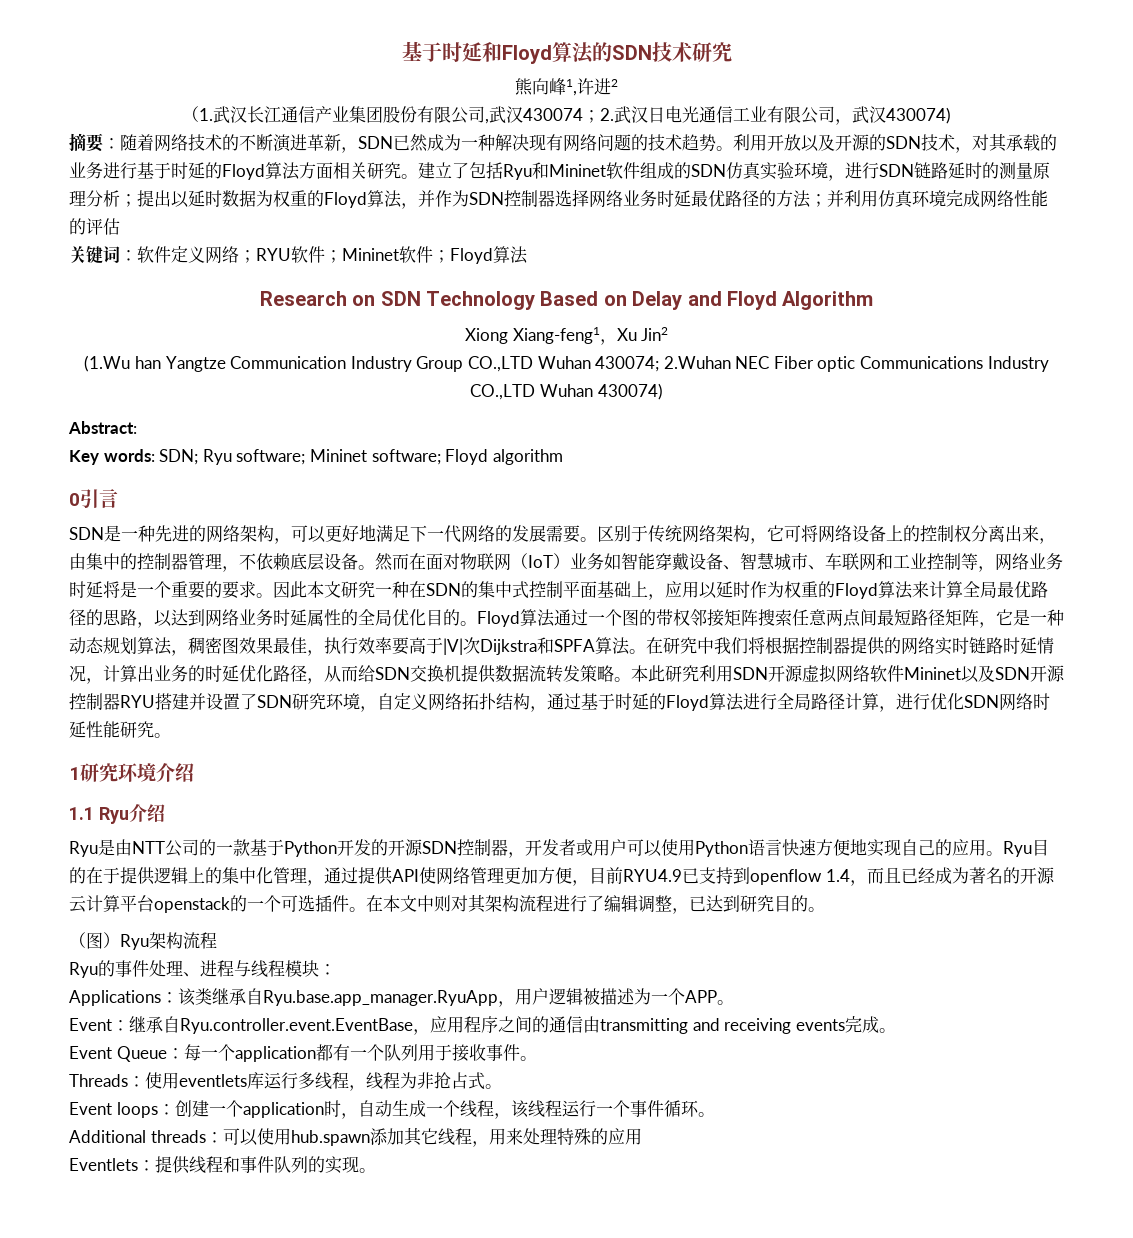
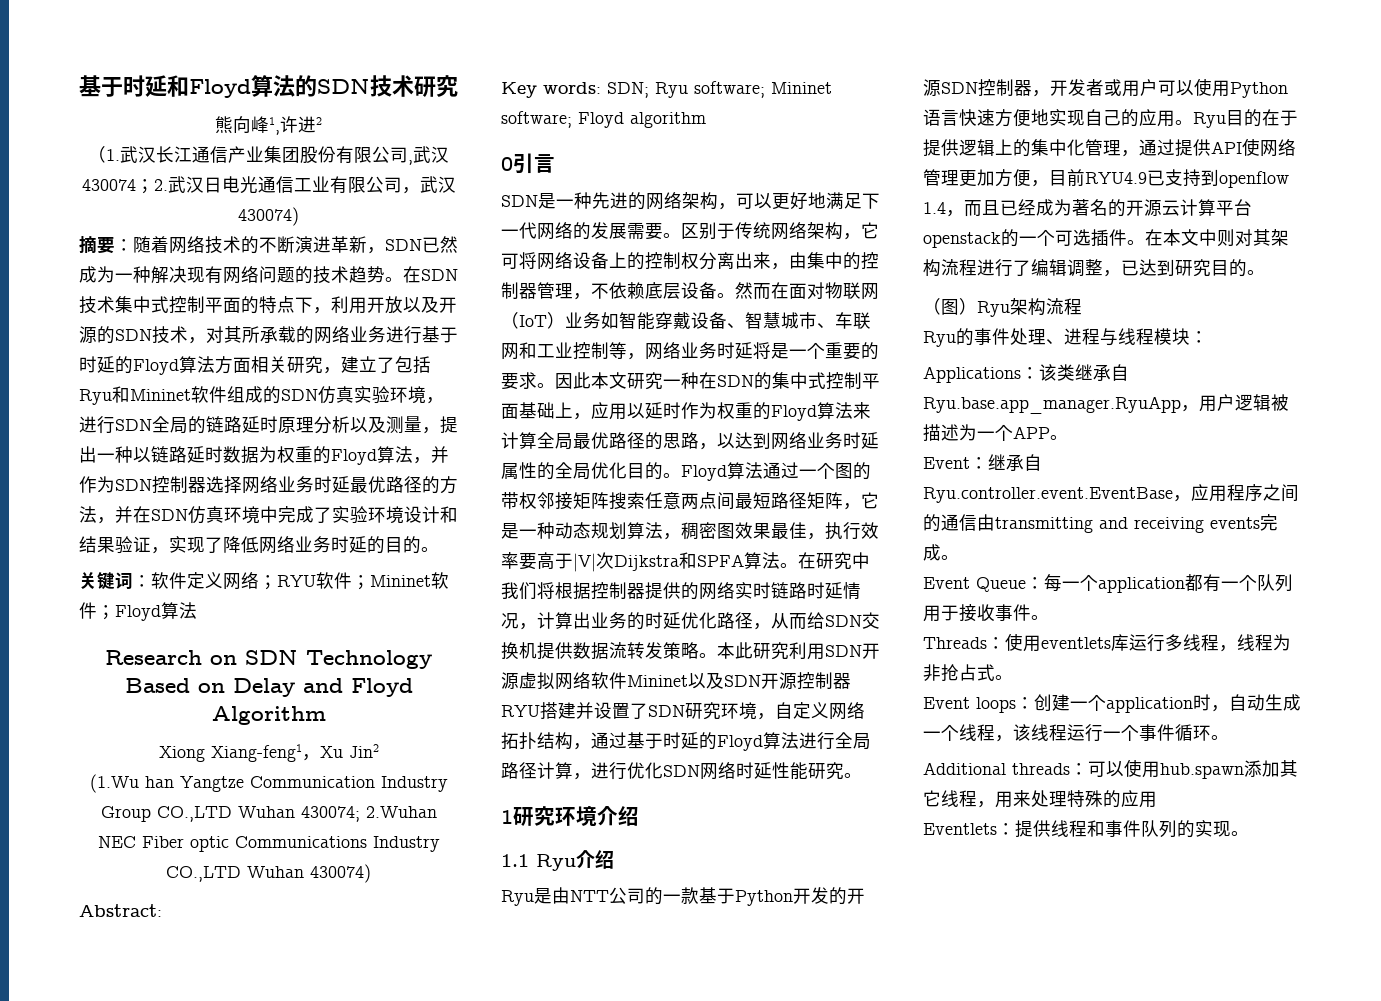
(733, 148) none -> [403,266,458,283] [79,296,331,314] 在SDN技术集中式控制平面的特点下，
[1006,134,1057,151] 承载的 -> [242,326,350,344] 所承载的网络
[401,174,418,179] 。 -> [323,367,341,374] ，
[914,162,1033,179] 链路延时的测量 -> [152,416,278,434] 全局的链路延时
[120,190,189,208] ；提出以 -> [350,416,458,434] [79,446,187,463] 以及测量，提出一种以链路
[810,190,1048,208] [69,218,120,235] ；并利用仿真环境完成网络性能的评估 -> [97,506,458,524] [79,536,439,554] ，并在SDN仿真环境中完成了实验环境设计和结果验证，实现了降低网络业务时延的目的。

